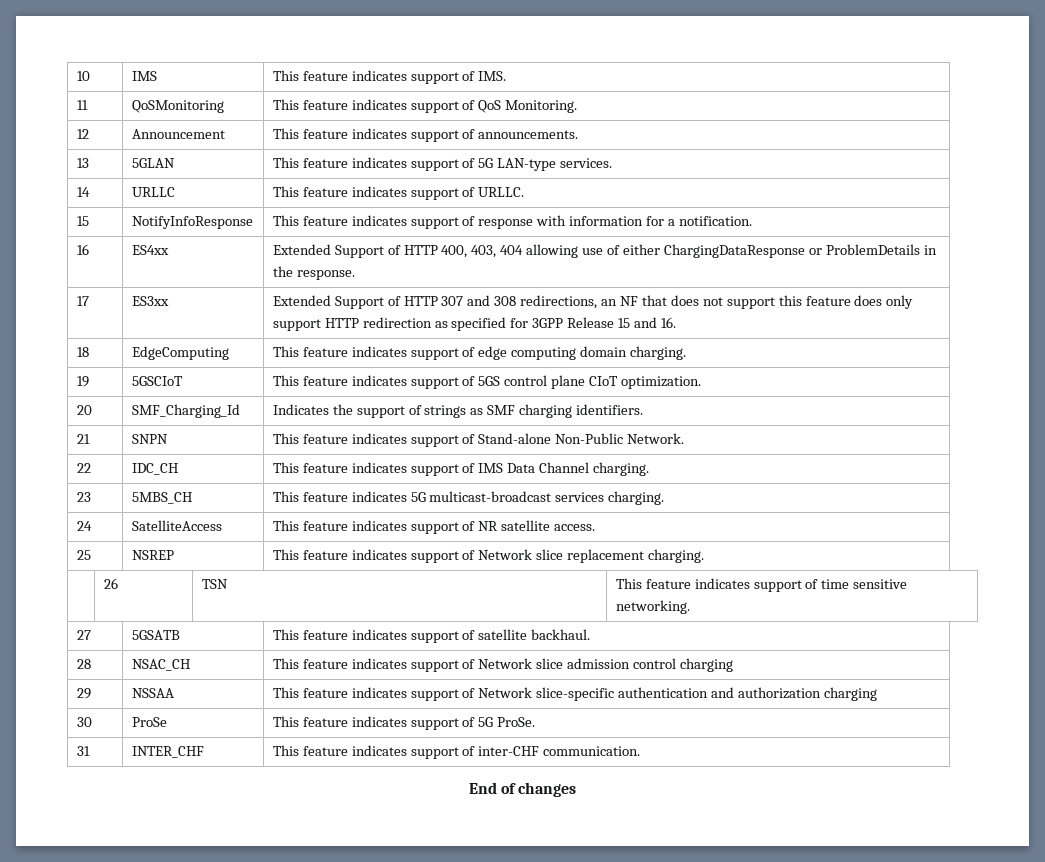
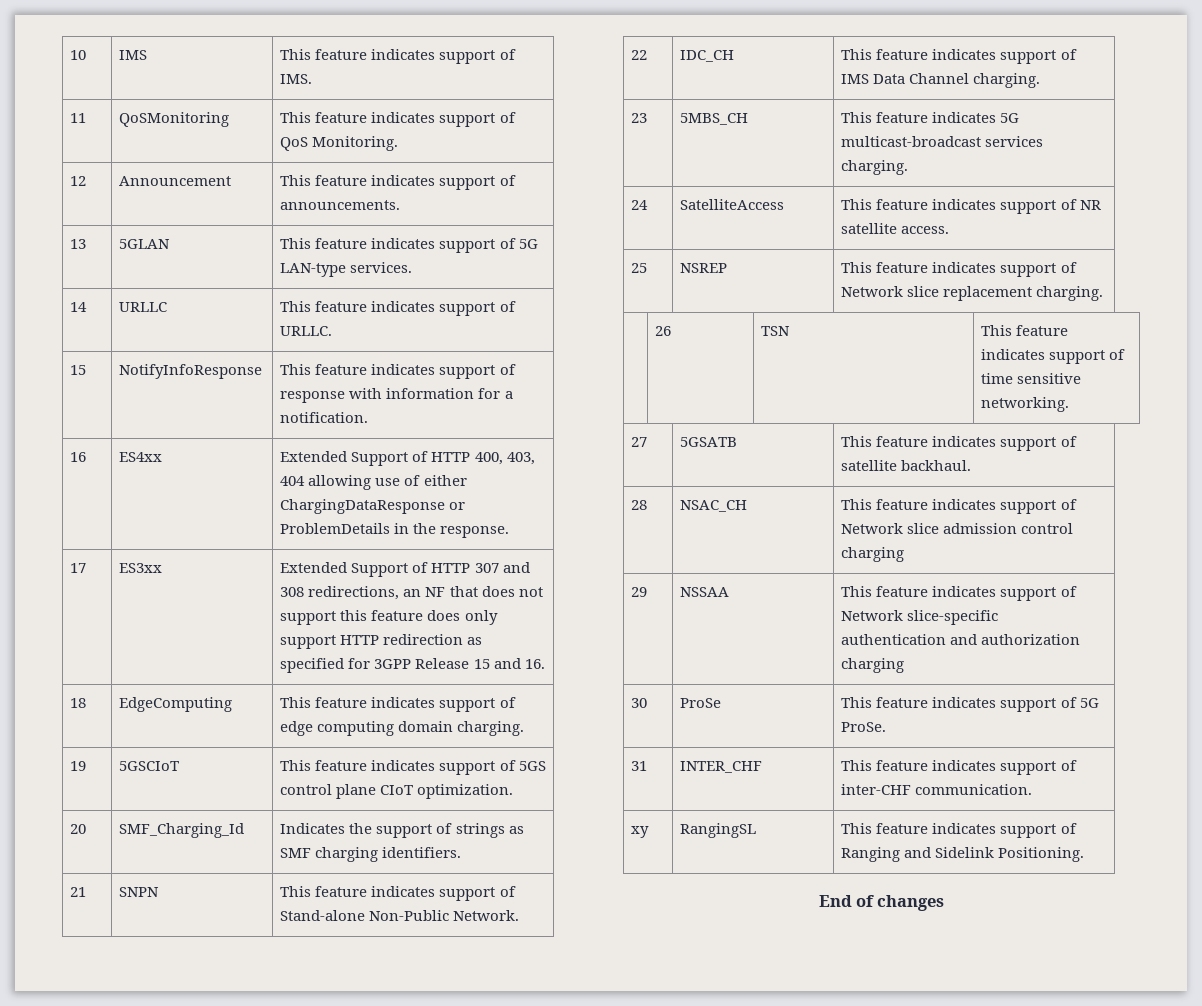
(641, 751) none -> [631,826,650,838] [680,823,757,838] [841,823,1077,838] [841,847,1085,862] // xy | RangingSL | This feature indicates support of Ranging and Sidelink Positioning.

